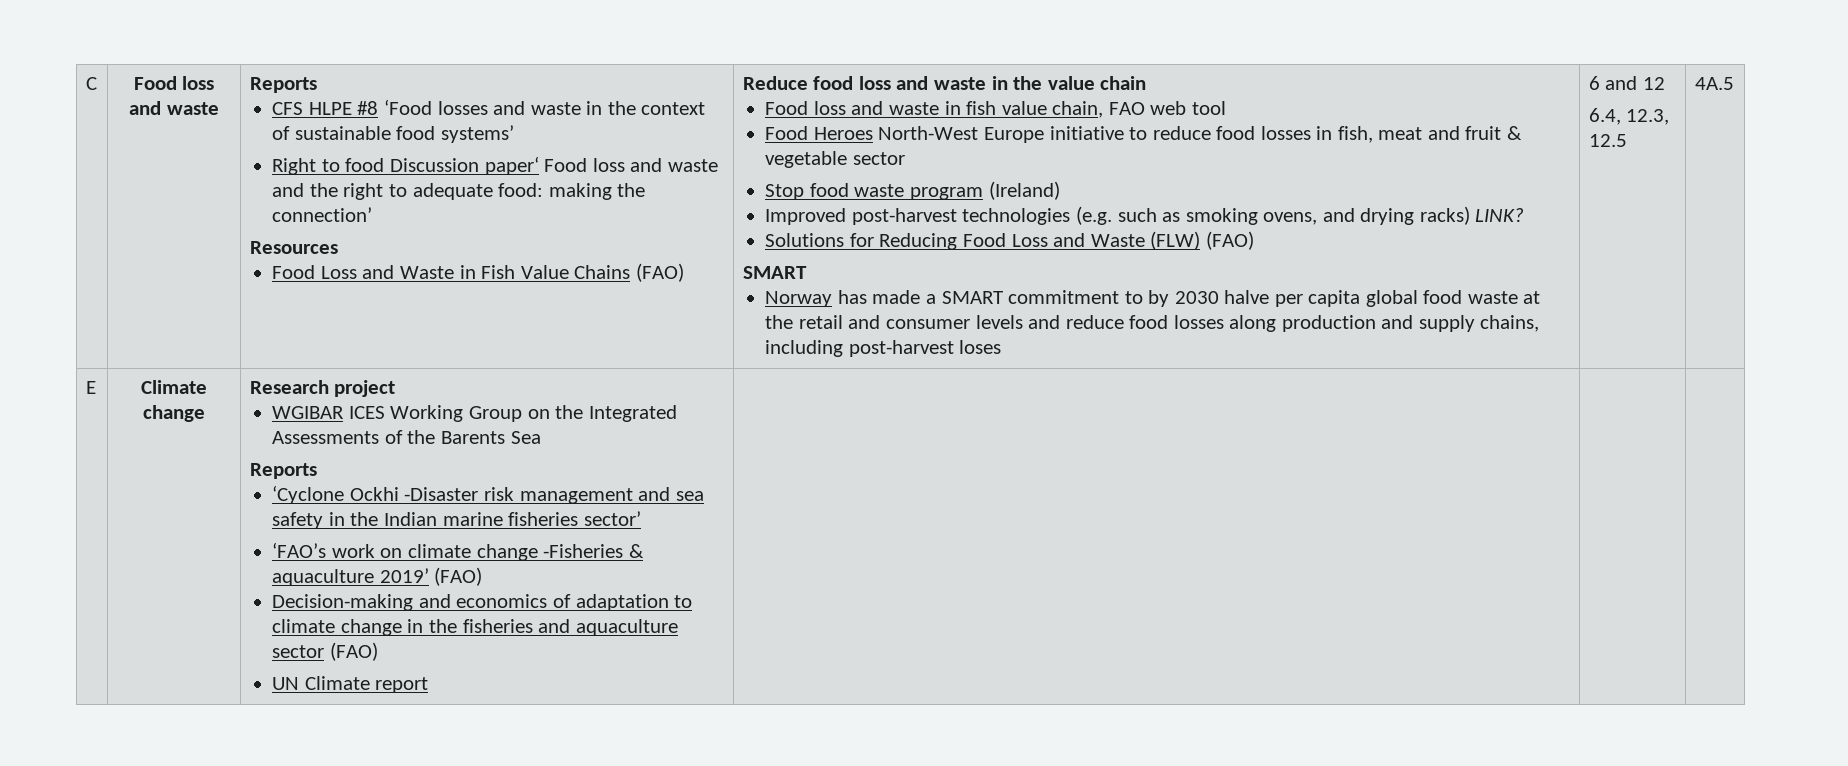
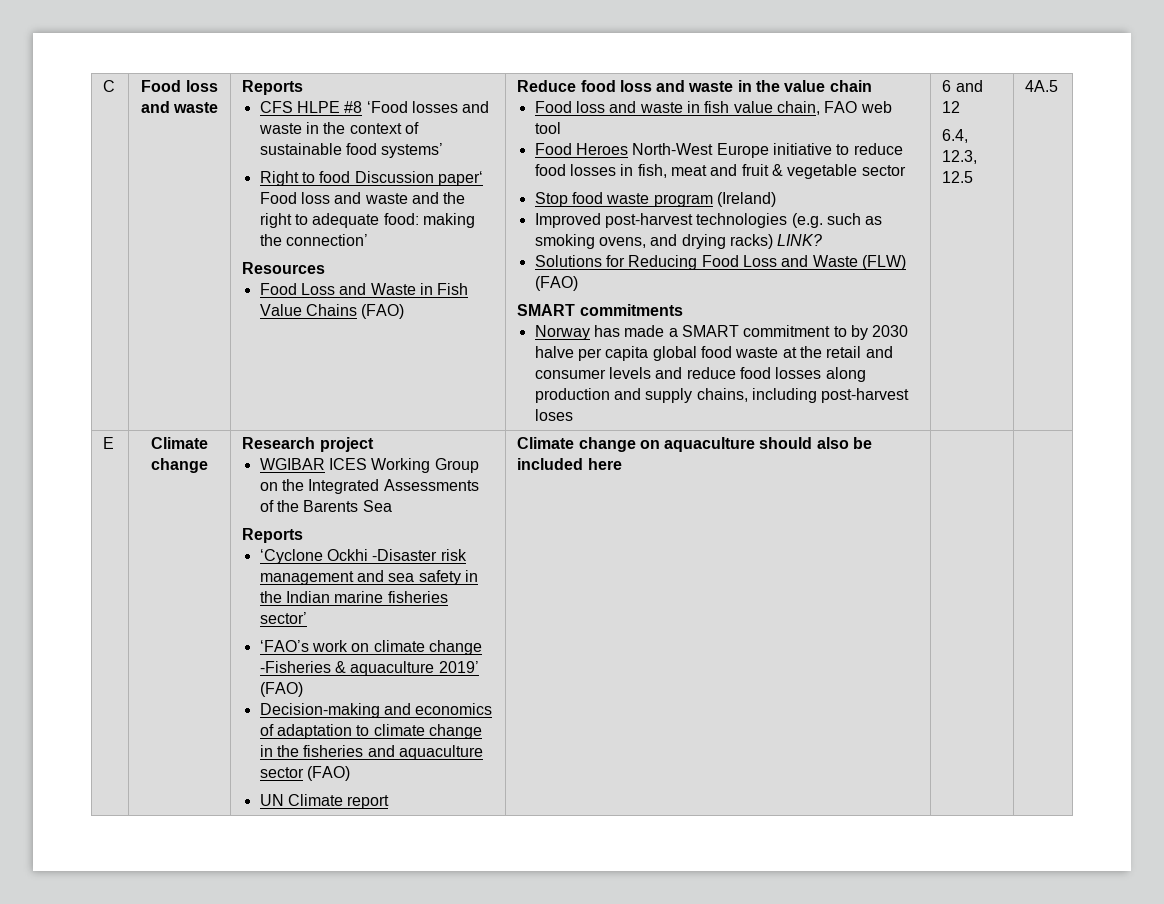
(807, 272) none -> [579,304,683,316] commitments
(429, 685) none -> [517,437,873,452] [517,458,622,470] Climate change on aquaculture should also be included here

